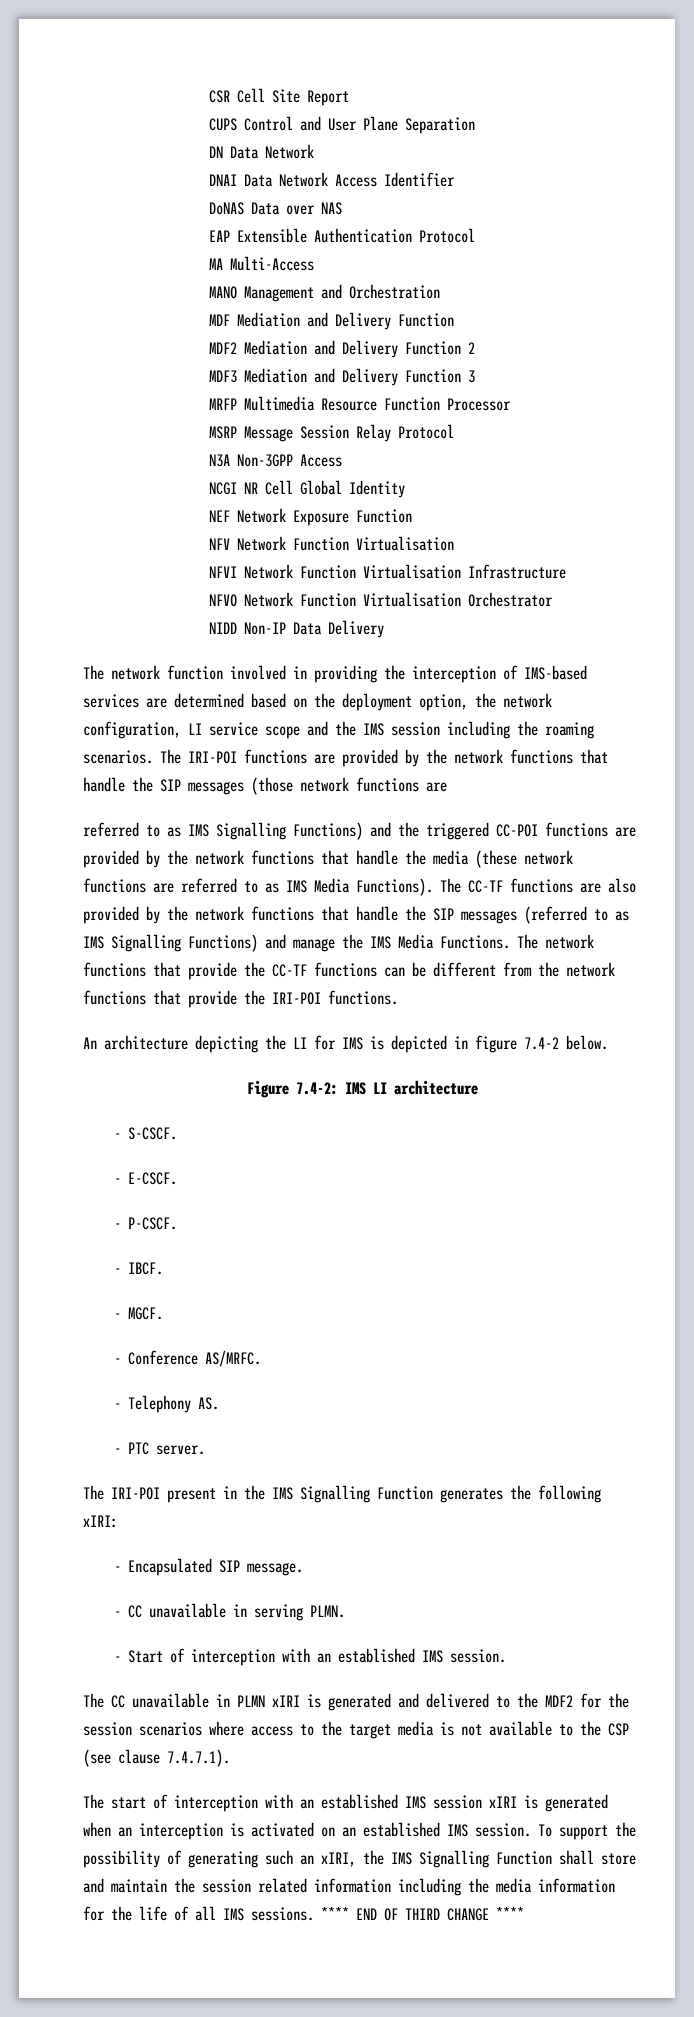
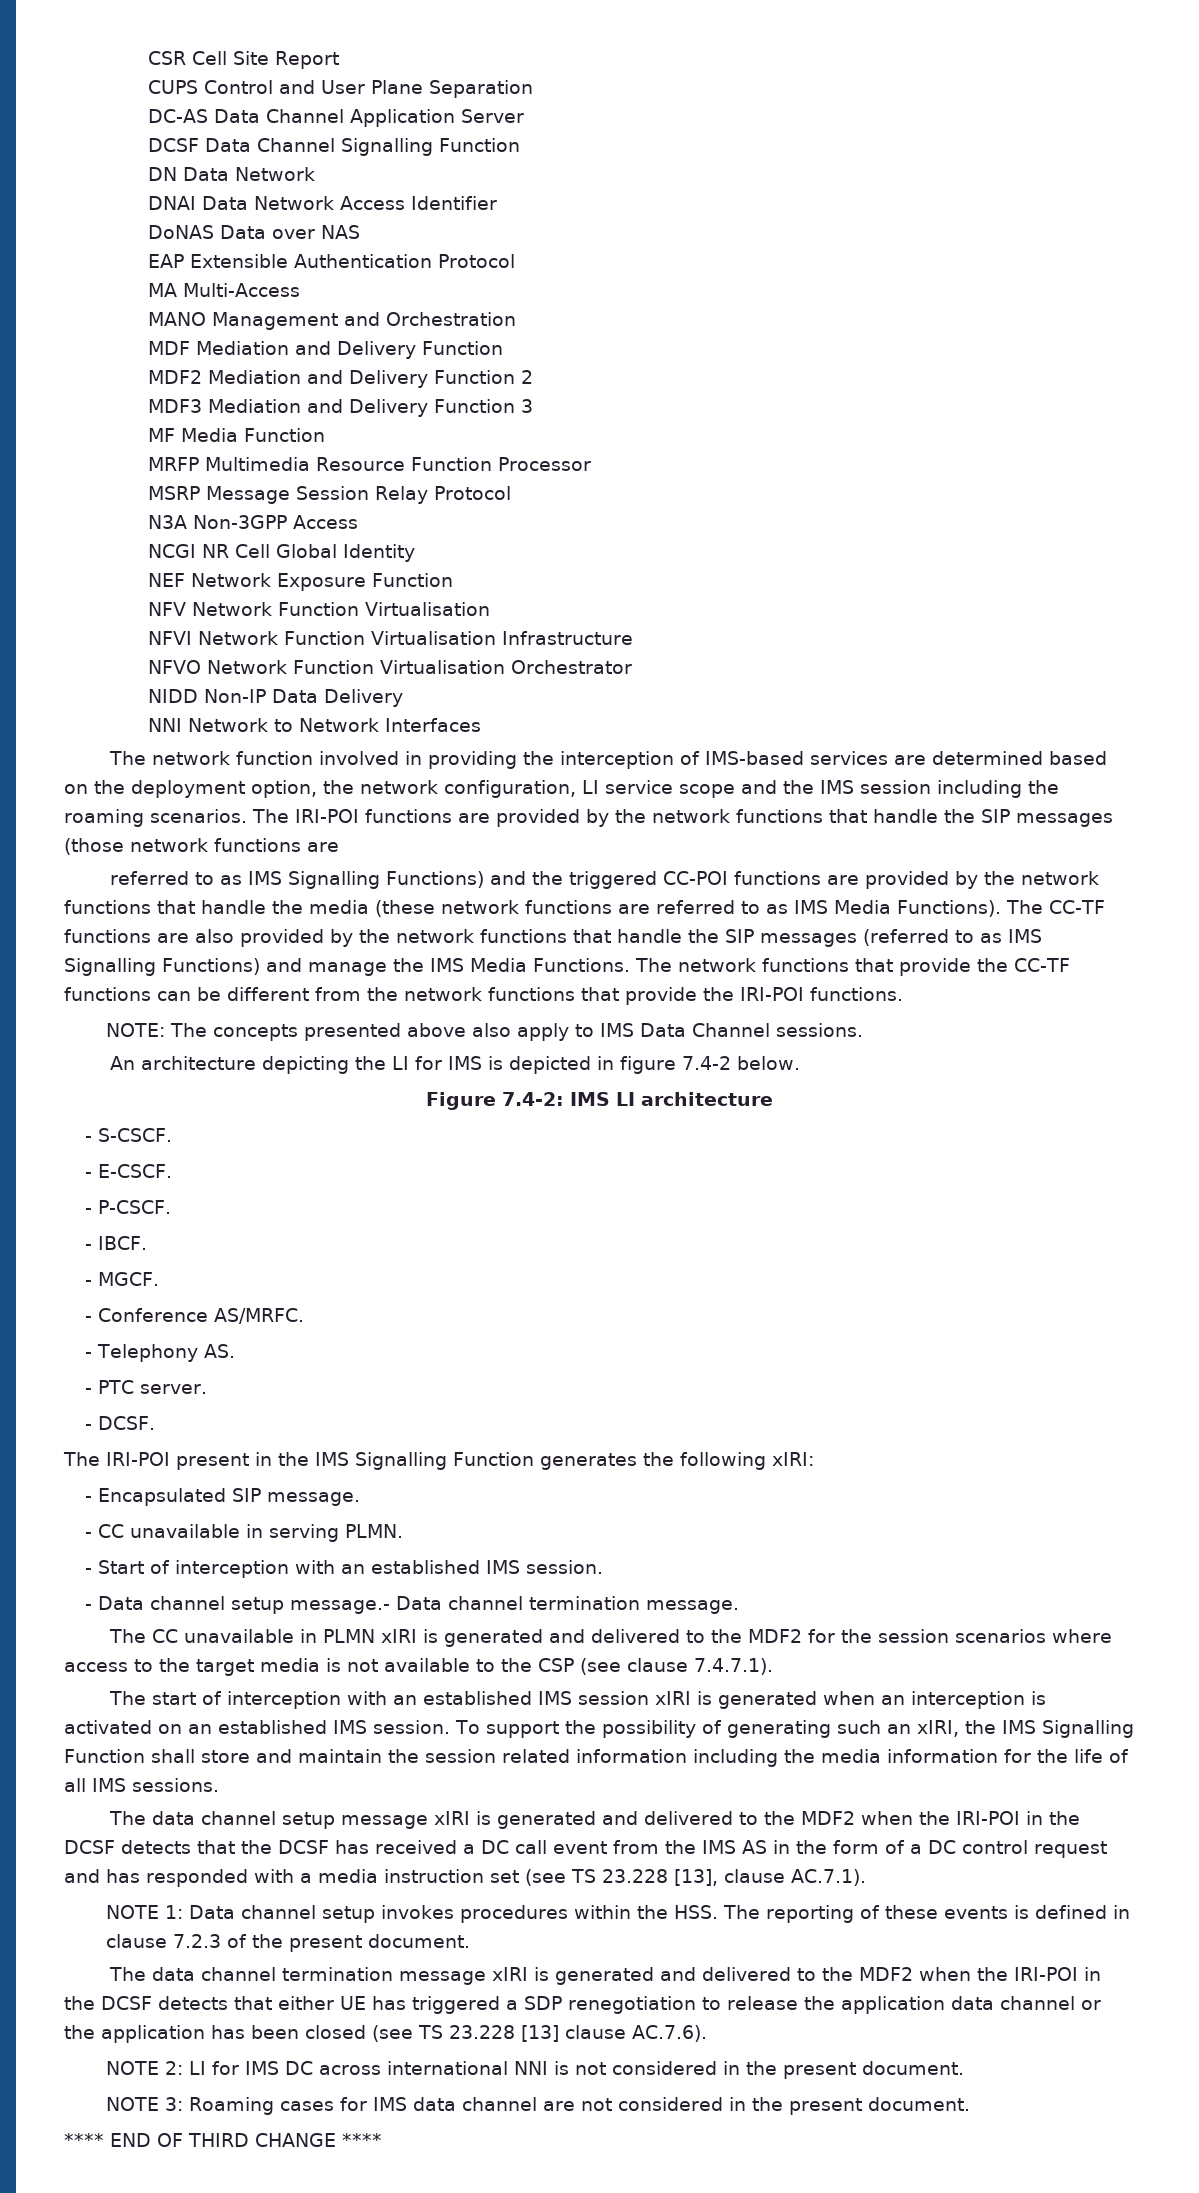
(475, 125) none -> [147,109,524,127] [147,138,520,156] // DC-AS Data Channel Application Server // DCSF Data Channel Signalling Function
(475, 376) none -> [147,428,325,442] // MF Media Function
(384, 629) none -> [147,718,481,732] // NNI Network to Network Interfaces
(398, 997) none -> [105,1023,863,1041] // NOTE: The concepts presented above also apply to IMS Data Channel sessions.
(206, 1450) none -> [84,1416,155,1430] // - DCSF.
(507, 1656) none -> [84,1596,739,1614] // - Data channel setup message.- Data channel termination message.
(314, 1914) none -> [109,1811,1081,1829] [64,1840,1107,1858] [64,1869,866,1887] [105,1905,1130,1923] [105,1934,470,1952] [109,1967,1102,1985] [64,1996,1101,2014] [64,2025,707,2043] [105,2061,964,2079] [105,2097,970,2115] // The data channel setup message xIRI is generated and delivered to the MDF2 when the IRI-POI in the DCSF detects that the DCSF has received a DC call event from the IMS AS in the form of a DC control request and has responded with a media instruction set (see TS 23.228 [13], clause AC.7.1). // NOTE 1: Data channel setup invokes procedures within the HSS. The reporting of these events is defined in clause 7.2.3 of the present document. // The data channel termination message xIRI is generated and delivered to the MDF2 when the IRI-POI in the DCSF detects that either UE has triggered a SDP renegotiation to release the application data channel or the application has been closed (see TS 23.228 [13] clause AC.7.6). // NOTE 2: LI for IMS DC across international NNI is not considered in the present document. // NOTE 3: Roaming cases for IMS data channel are not considered in the present document. //

